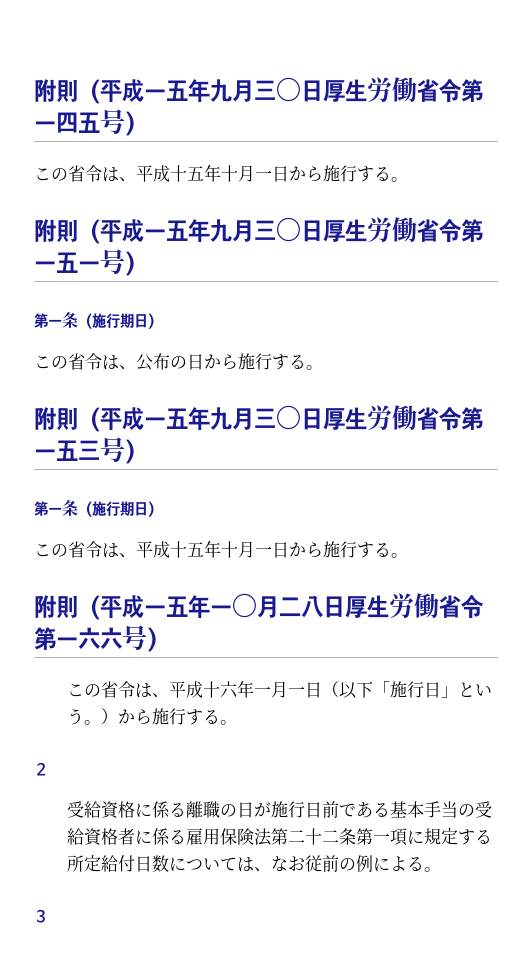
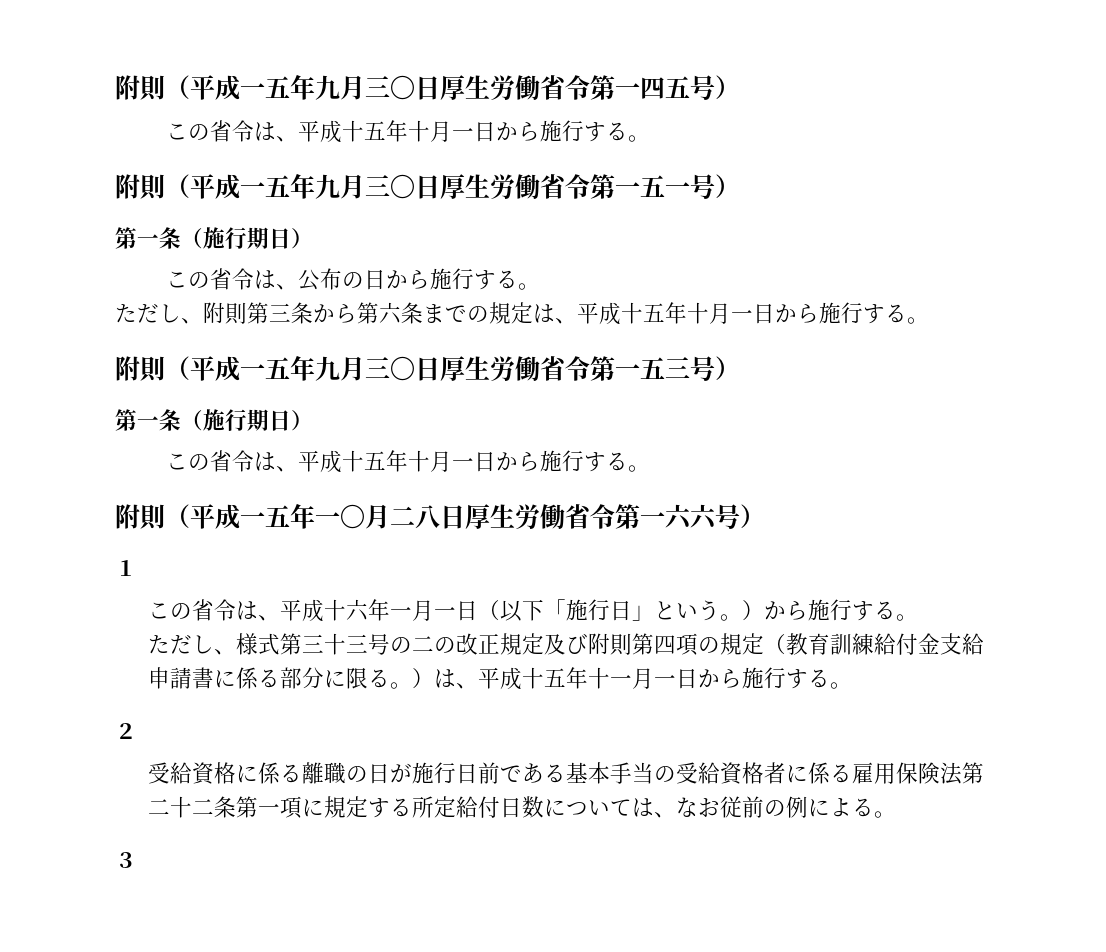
(323, 367) none -> [115,302,929,325] // ただし、附則第三条から第六条までの規定は、平成十五年十月一日から施行する。
(169, 639) none -> [115,560,137,576] // １
(237, 722) none -> [148,633,985,656] [148,667,853,690] // ただし、様式第三十三号の二の改正規定及び附則第四項の規定（教育訓練給付金支給申請書に係る部分に限る。）は、平成十五年十一月一日から施行する。

